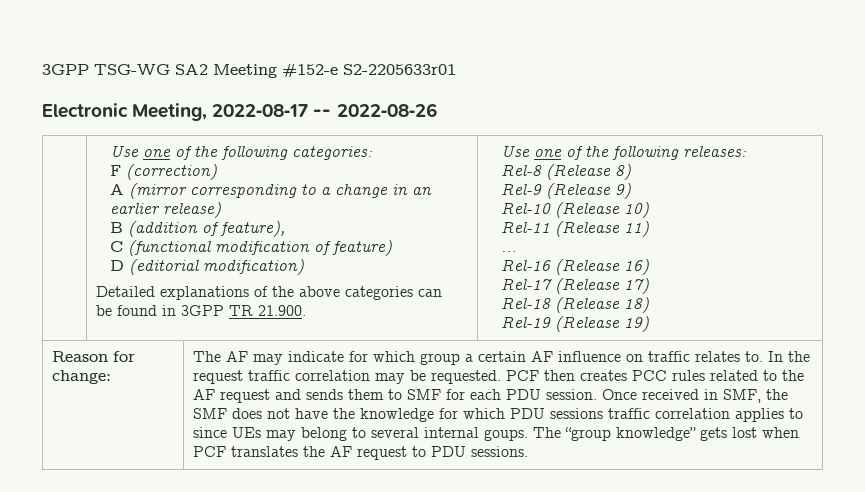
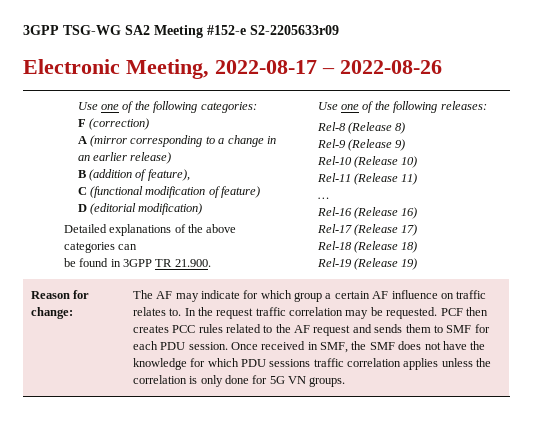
[343,64,456,75] S2-2205633r01 -> [250,25,339,35] S2-2205633r09
[313,109,332,117] -- -> [322,68,335,74] –
[788,408,803,419] [192,427,799,441] [192,446,528,460] to since UEs may belong to several internal goups. The “group knowledge” gets lost when PCF translates the AF request to PDU sessions. -> [441,358,492,367] [132,375,346,387] unless the correlation is only done for 5G VN groups.

